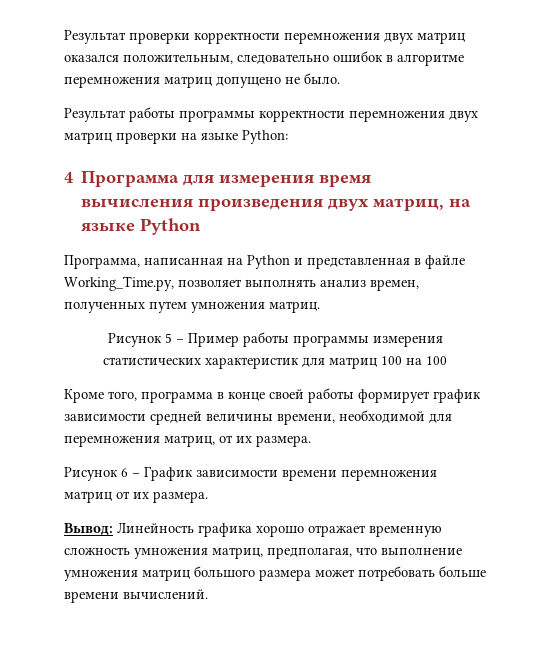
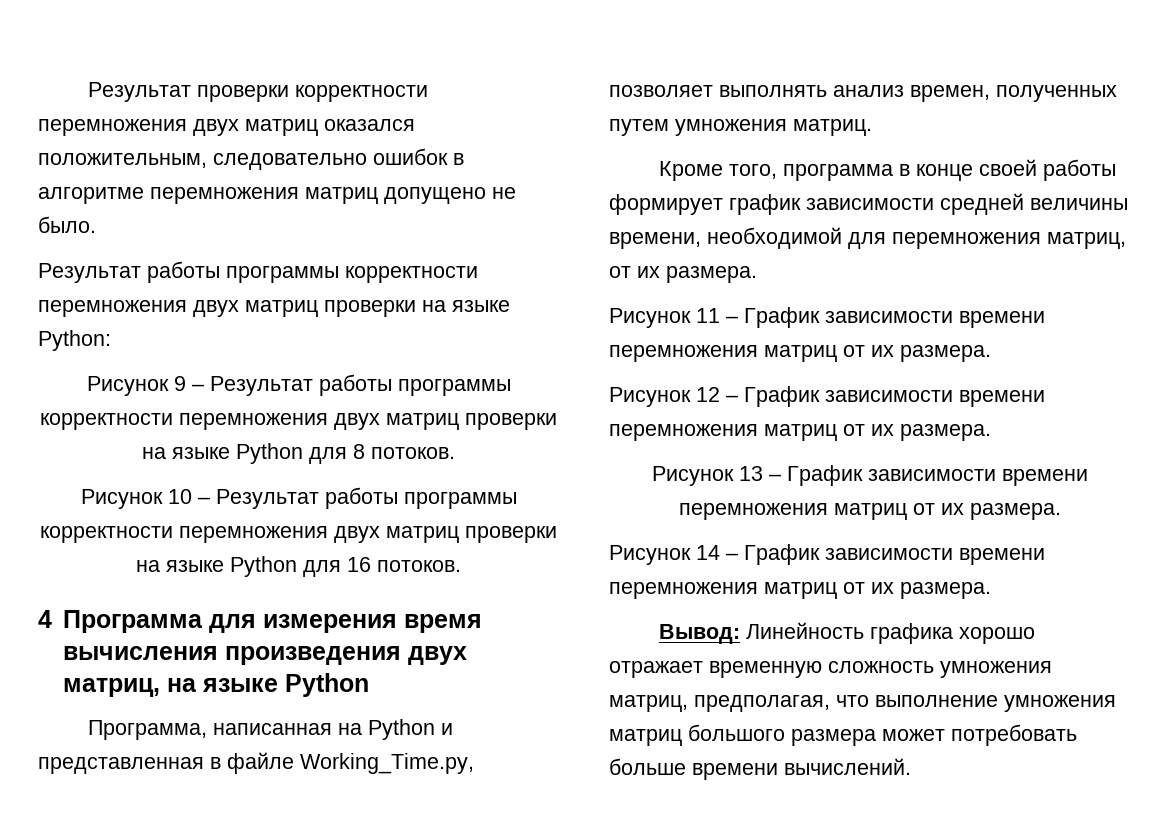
(288, 137) none -> [86,374,511,396] [40,413,557,430] [142,443,455,464] [80,487,517,509] [40,526,557,543] [136,556,461,577] // Рисунок 9 – Результат работы программы корректности перемножения двух матриц проверки на языке Python для 8 потоков. // Рисунок 10 – Результат работы программы корректности перемножения двух матриц проверки на языке Python для 16 потоков.
[107,332,443,347] [103,356,447,369] // Рисунок 5 – Пример работы программы измерения статистических характеристик для матриц 100 на 100 -> (872, 127) none
[121,468,128,477] 6 -> [696,307,1045,328] [609,345,991,362] [609,386,1045,407] [609,424,991,441] [651,465,1088,486] [678,503,1061,520] [609,545,720,565] 11 – График зависимости времени перемножения матриц от их размера. // Рисунок 12 – График зависимости времени перемножения матриц от их размера. // Рисунок 13 – График зависимости времени перемножения матриц от их размера. // Рисунок 14

